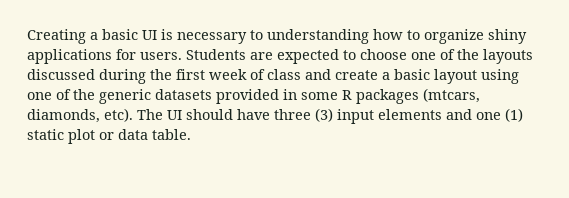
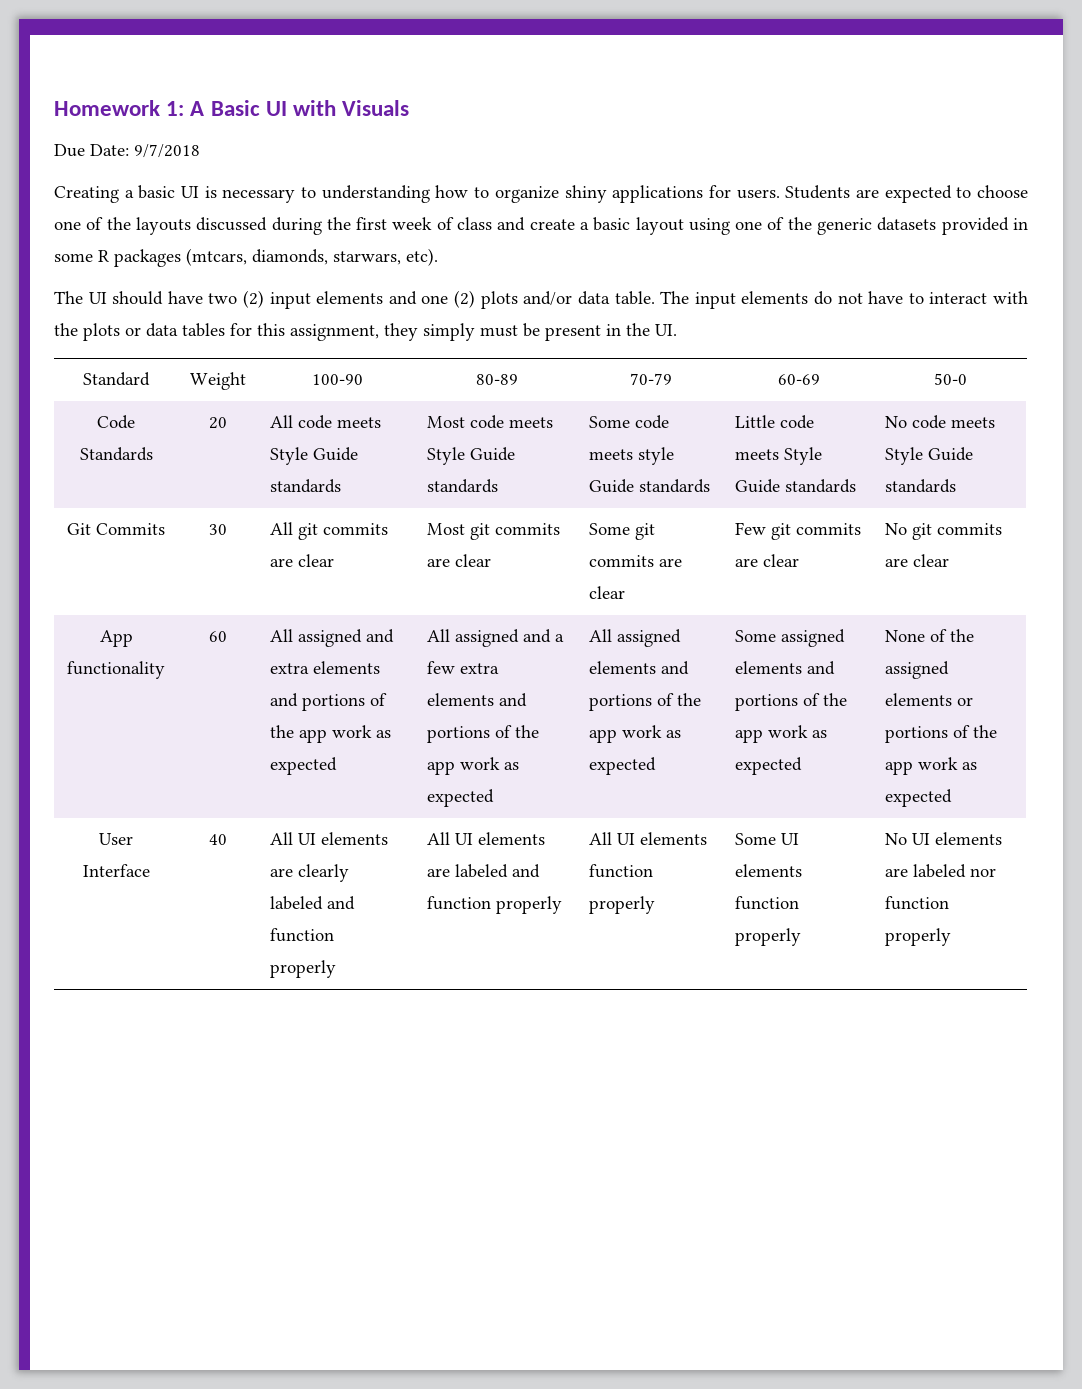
(27, 36) none -> [54,100,410,116] [54,144,200,158] Homework 1: A Basic UI with Visuals // Due Date: 9/7/2018 //
(100, 116) none -> [333,251,401,265] starwars,
(133, 115) none -> (438, 257) //
[274,108,333,122] three (3) -> [208,290,265,308] two (2)
[505,108,523,122] [27,129,191,144] (1) static plot or data table. -> [454,290,1028,309] [54,323,677,341] [83,372,150,386] [190,372,246,390] [311,374,363,385] [475,374,518,385] [629,373,672,385] [777,374,820,385] [933,373,967,385] [97,415,135,429] [79,447,153,461] [209,417,227,429] [270,415,382,429] [270,447,359,465] [270,479,342,493] [427,415,554,429] [427,447,516,465] [427,479,499,493] [589,415,670,429] [589,447,675,465] [589,479,711,493] [735,415,815,429] [735,447,823,465] [735,479,857,493] [885,415,996,429] [885,447,974,465] [885,479,957,493] [67,523,165,535] [209,524,227,535] [270,522,389,540] [270,554,335,567] [427,523,561,540] [427,554,492,567] [589,523,656,540] [589,555,683,567] [589,586,626,599] [735,522,862,540] [735,554,800,567] [885,523,1003,540] [885,554,950,567] [99,630,133,647] [67,661,165,679] [209,631,227,642] [270,629,395,647] [270,661,381,674] [270,693,388,711] [270,725,392,743] [270,757,338,775] [427,629,565,647] [427,661,500,674] [427,693,528,707] [427,725,540,743] [427,757,520,775] [427,789,495,807] [589,629,682,647] [589,661,690,675] [589,693,702,711] [589,725,682,743] [589,757,657,775] [735,629,846,647] [735,661,836,675] [735,693,848,711] [735,725,828,743] [735,757,803,775] [885,629,975,642] [885,661,950,679] [885,693,974,706] [885,725,998,743] [885,757,978,775] [885,789,953,807] [99,833,133,845] [82,864,150,877] [209,834,227,845] [270,832,389,845] [270,864,350,882] [270,896,356,910] [270,928,335,942] [270,960,337,978] [427,832,546,845] [427,864,541,878] [427,896,563,914] [589,832,708,845] [589,864,654,878] [589,896,656,914] [735,833,800,845] [735,864,803,877] [735,896,800,910] [735,928,802,946] [885,832,1003,845] [885,864,997,878] [885,896,950,910] [885,928,952,946] (2) plots and/or data table. The input elements do not have to interact with the plots or data tables for this assignment, they simply must be present in the UI. // Standard | Weight | 100-90 | 80-89 | 70-79 | 60-69 | 50-0 // Code Standards | 20 | All code meets Style Guide standards | Most code meets Style Guide standards | Some code meets style Guide standards | Little code meets Style Guide standards | No code meets Style Guide standards // Git Commits | 30 | All git commits are clear | Most git commits are clear | Some git commits are clear | Few git commits are clear | No git commits are clear // App functionality | 60 | All assigned and extra elements and portions of the app work as expected | All assigned and a few extra elements and portions of the app work as expected | All assigned elements and portions of the app work as expected | Some assigned elements and portions of the app work as expected | None of the assigned elements or portions of the app work as expected // User Interface | 40 | All UI elements are clearly labeled and function properly | All UI elements are labeled and function properly | All UI elements function properly | Some UI elements function properly | No UI elements are labeled nor function properly

